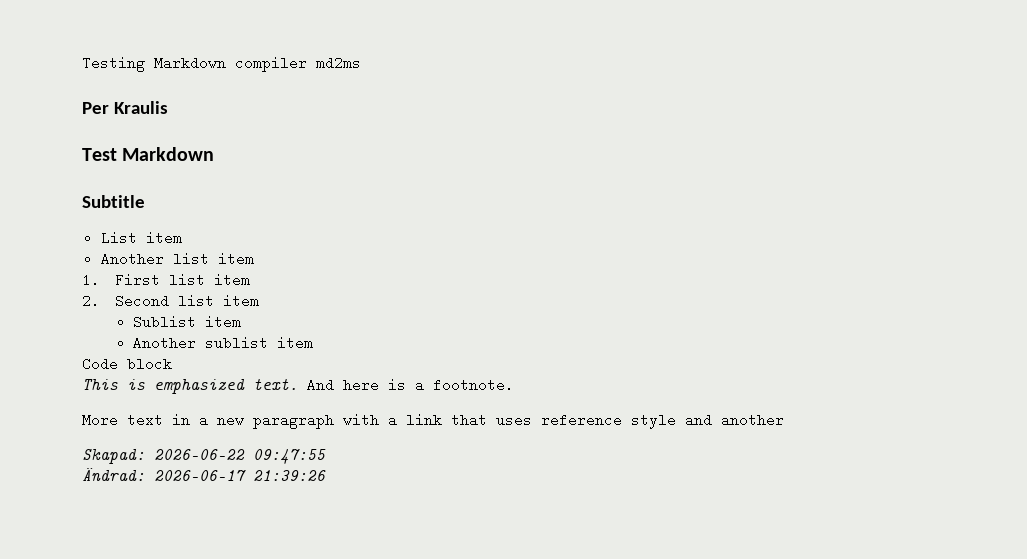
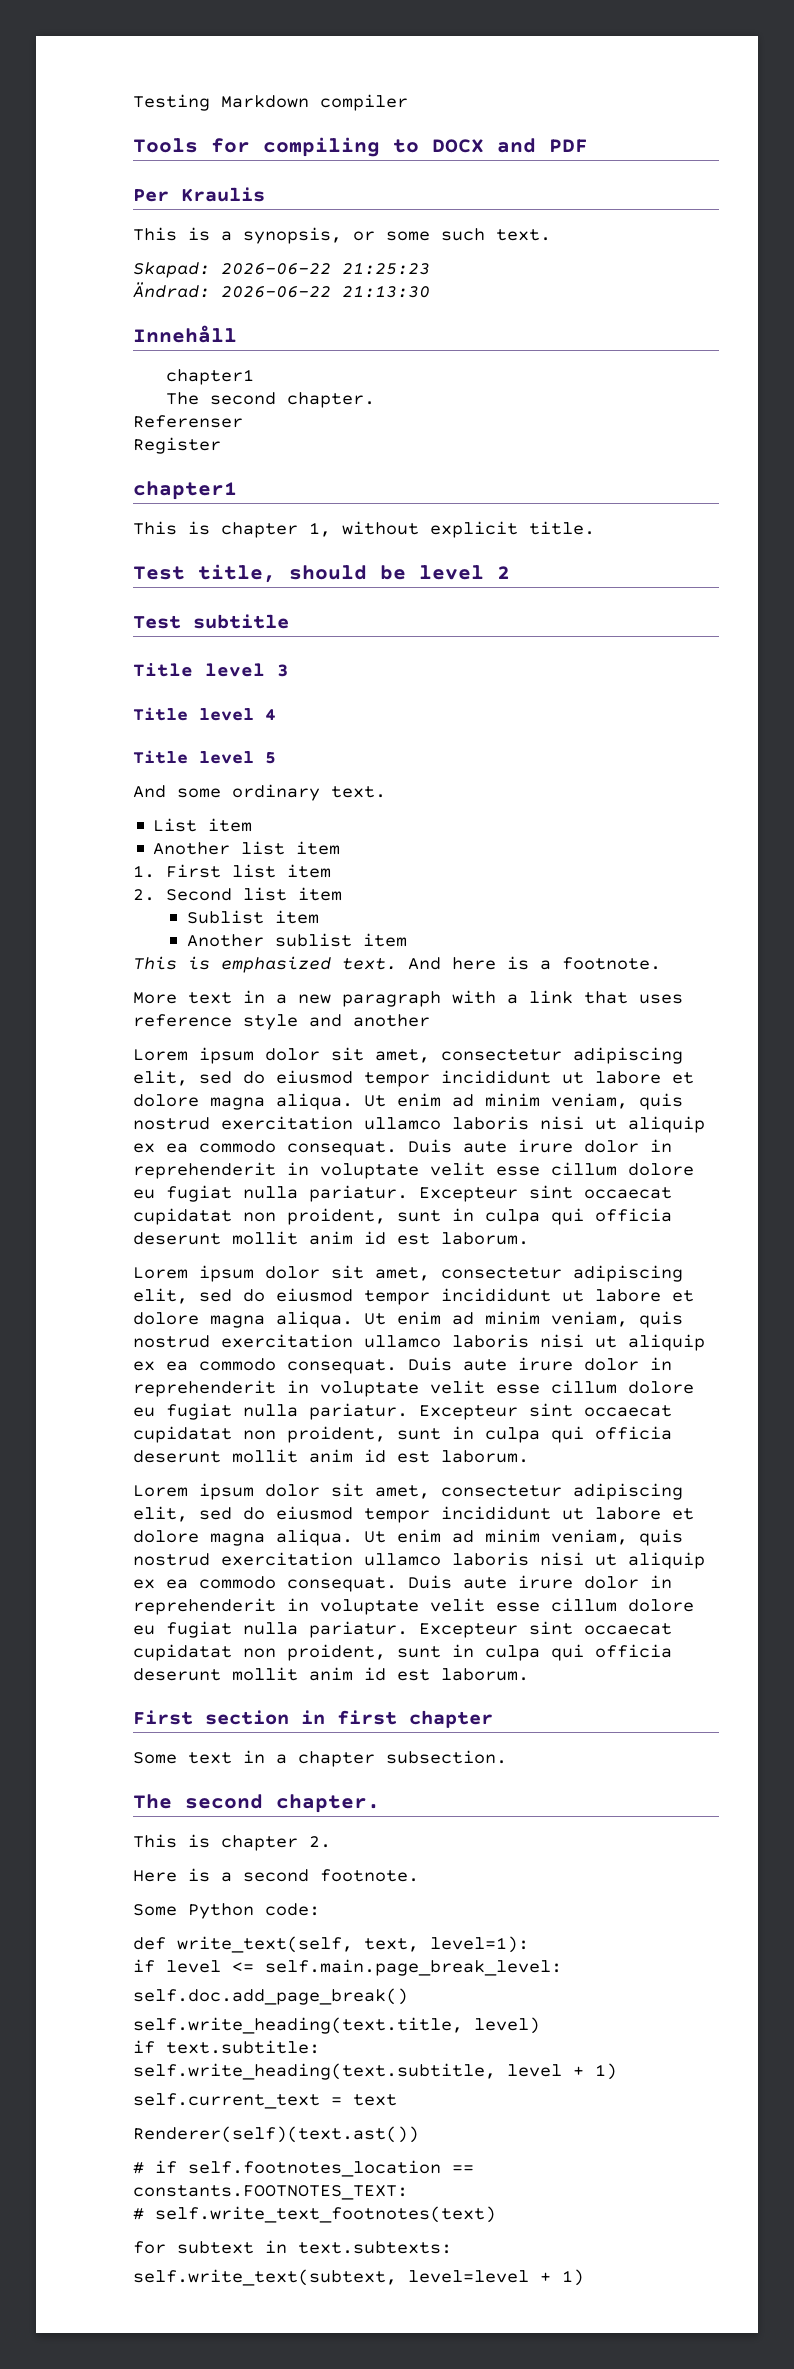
[316,56,361,70] [82,101,168,114] [82,147,215,161] [82,195,145,208] md2ms // Per Kraulis // Test Markdown // Subtitle -> [133,137,588,157] [133,187,265,202] [133,227,551,244] [133,262,430,278] [133,282,430,298] [133,325,237,343] [166,369,255,385] [166,392,376,408] [133,415,243,428] [133,437,221,454] [133,481,237,500] [133,521,595,538] [133,564,510,583] [133,614,289,629] [133,663,289,677] [133,707,276,721] [133,750,276,764] [133,784,386,801] // Tools for compiling to DOCX and PDF // Per Kraulis // This is a synopsis, or some such text. // Skapad: 2026-06-22 21:25:23 // Ändrad: 2026-06-22 21:13:30 // Innehåll // chapter1 // The second chapter. // Referenser // Register // chapter1 // This is chapter 1, without explicit title. // Test title, should be level 2 // Test subtitle // Title level 3 // Title level 4 // Title level 5 // And some ordinary text.
[82,357,172,371] // Code block -> (407, 940) none
[82,448,326,464] [82,468,326,481] Skapad: 2026-06-22 09:47:55 // Ändrad: 2026-06-17 21:39:26 -> [133,1047,683,1064] [133,1070,694,1087] [133,1093,683,1110] [133,1116,705,1133] [133,1139,672,1156] [133,1162,694,1179] [133,1185,672,1202] [133,1208,672,1225] [133,1231,529,1245] [133,1265,683,1282] [133,1288,694,1305] [133,1311,683,1328] [133,1334,705,1351] [133,1357,672,1374] [133,1380,694,1397] [133,1403,672,1420] [133,1426,672,1443] [133,1449,529,1463] [133,1483,683,1500] [133,1506,694,1523] [133,1529,683,1546] [133,1552,705,1569] [133,1575,672,1592] [133,1598,694,1615] [133,1621,672,1638] [133,1644,672,1661] [133,1667,529,1681] [133,1710,493,1728] [133,1750,507,1767] [133,1794,380,1813] [133,1834,331,1851] [133,1868,419,1882] [133,1903,320,1919] [133,1936,529,1953] [133,1959,562,1976] [133,1988,408,2005] [133,2017,540,2034] [133,2040,320,2054] [133,2063,617,2080] [133,2093,397,2109] [133,2126,419,2143] [133,2160,474,2177] [133,2185,408,2200] [133,2206,496,2223] [133,2240,452,2254] [133,2269,584,2286] Lorem ipsum dolor sit amet, consectetur adipiscing elit, sed do eiusmod tempor incididunt ut labore et dolore magna aliqua. Ut enim ad minim veniam, quis nostrud exercitation ullamco laboris nisi ut aliquip ex ea commodo consequat. Duis aute irure dolor in reprehenderit in voluptate velit esse cillum dolore eu fugiat nulla pariatur. Excepteur sint occaecat cupidatat non proident, sunt in culpa qui officia deserunt mollit anim id est laborum. // Lorem ipsum dolor sit amet, consectetur adipiscing elit, sed do eiusmod tempor incididunt ut labore et dolore magna aliqua. Ut enim ad minim veniam, quis nostrud exercitation ullamco laboris nisi ut aliquip ex ea commodo consequat. Duis aute irure dolor in reprehenderit in voluptate velit esse cillum dolore eu fugiat nulla pariatur. Excepteur sint occaecat cupidatat non proident, sunt in culpa qui officia deserunt mollit anim id est laborum. // Lorem ipsum dolor sit amet, consectetur adipiscing elit, sed do eiusmod tempor incididunt ut labore et dolore magna aliqua. Ut enim ad minim veniam, quis nostrud exercitation ullamco laboris nisi ut aliquip ex ea commodo consequat. Duis aute irure dolor in reprehenderit in voluptate velit esse cillum dolore eu fugiat nulla pariatur. Excepteur sint occaecat cupidatat non proident, sunt in culpa qui officia deserunt mollit anim id est laborum. // First section in first chapter // Some text in a chapter subsection. // The second chapter. // This is chapter 2. // Here is a second footnote. // Some Python code: // def write_text(self, text, level=1): // if level <= self.main.page_break_level: // self.doc.add_page_break() // self.write_heading(text.title, level) // if text.subtitle: // self.write_heading(text.subtitle, level + 1) // self.current_text = text // Renderer(self)(text.ast()) // # if self.footnotes_location == constants.FOOTNOTES_TEXT: // # self.write_text_footnotes(text) // for subtext in text.subtexts: // self.write_text(subtext, level=level + 1)

